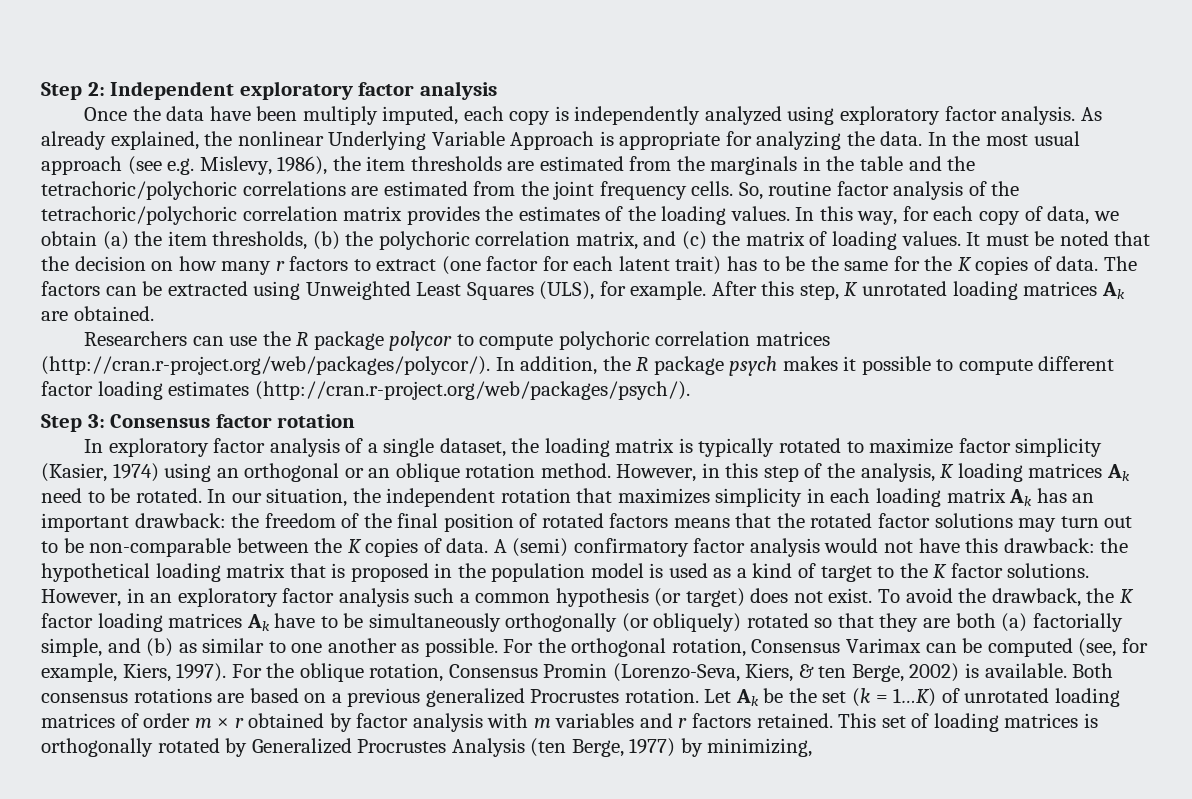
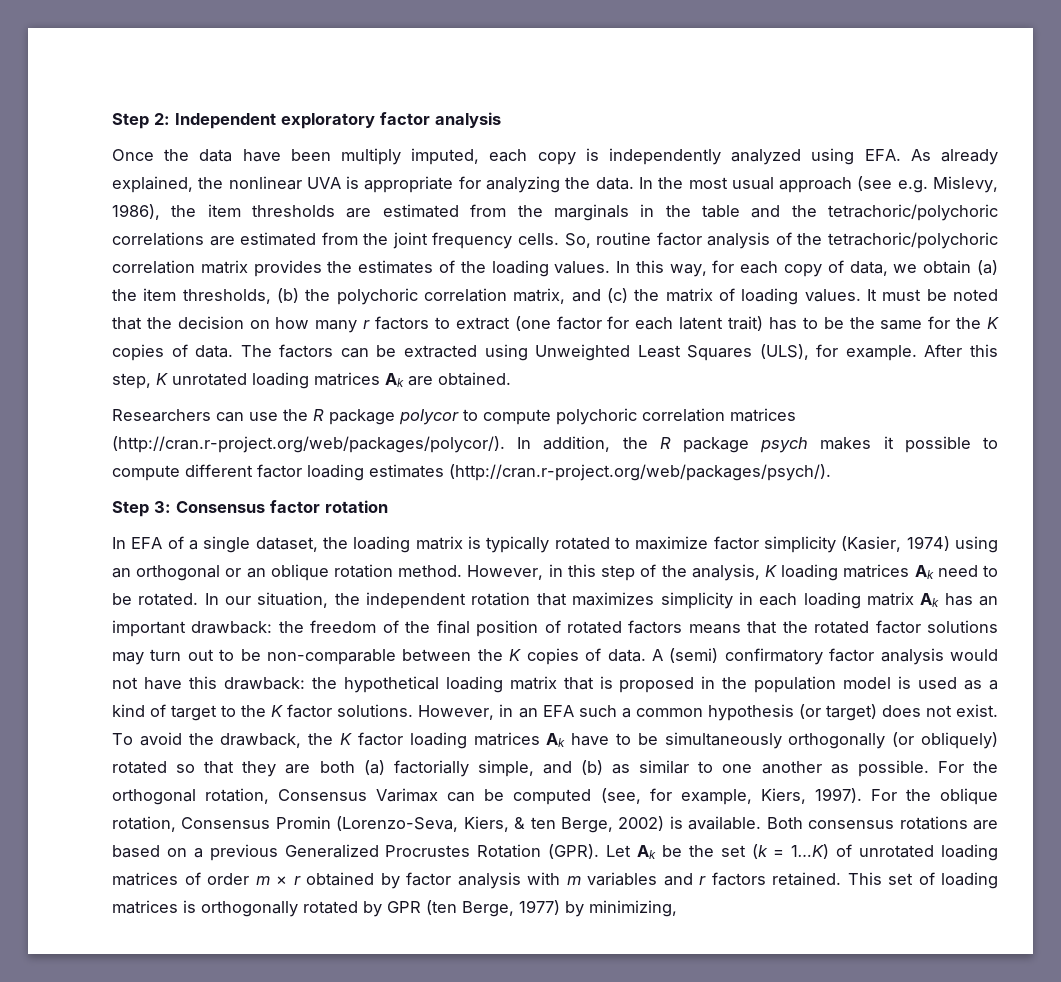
[840,106,1076,125] exploratory factor analysis. -> [864,149,901,161] EFA.
[328,131,595,150] Underlying Variable Approach -> [306,177,341,189] UVA
[108,438,340,457] exploratory factor analysis -> [131,537,163,549] EFA
[177,588,409,607] exploratory factor analysis -> [542,705,574,717] EFA
[425,688,699,707] generalized Procrustes rotation. -> [284,844,600,859] Generalized Procrustes Rotation (GPR).
[251,738,525,757] Generalized Procrustes Analysis -> [387,901,421,913] GPR

